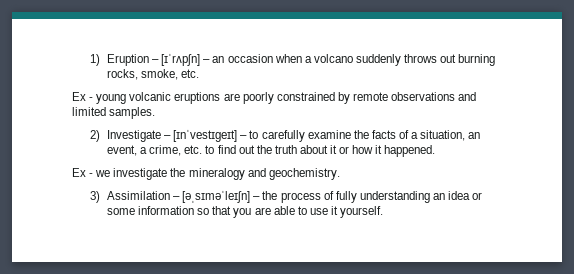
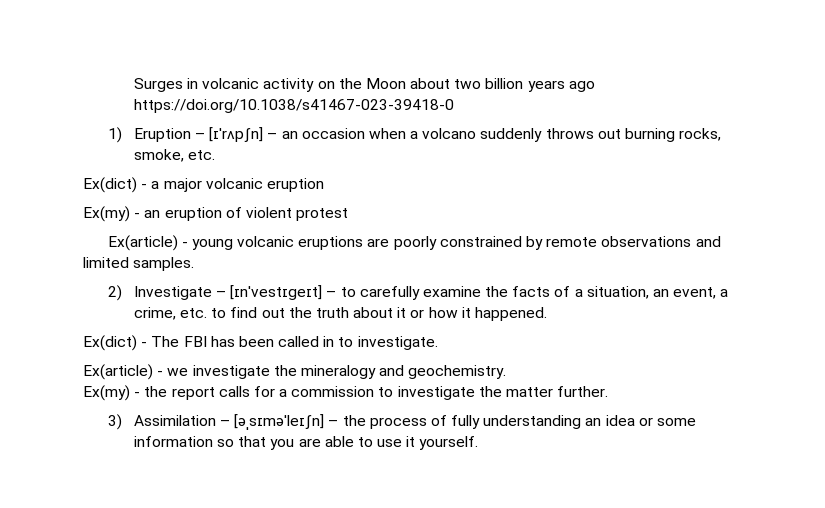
(89, 60) none -> [133,78,595,92] [133,99,454,113] Surges in volcanic activity on the Moon about two billion years ago https://doi.org/10.1038/s41467-023-39418-0 //
[72,92,86,101] Ex -> [83,177,324,193] [83,206,349,222] [107,235,178,251] Ex(dict) - a major volcanic eruption // Ex(my) - an eruption of violent protest // Ex(article)
[72,168,86,177] Ex -> [83,335,438,351] [83,364,153,380] Ex(dict) - The FBI has been called in to investigate. // Ex(article)
(340, 174) none -> [83,385,609,401] // Ex(my) - the report calls for a commission to investigate the matter further.

